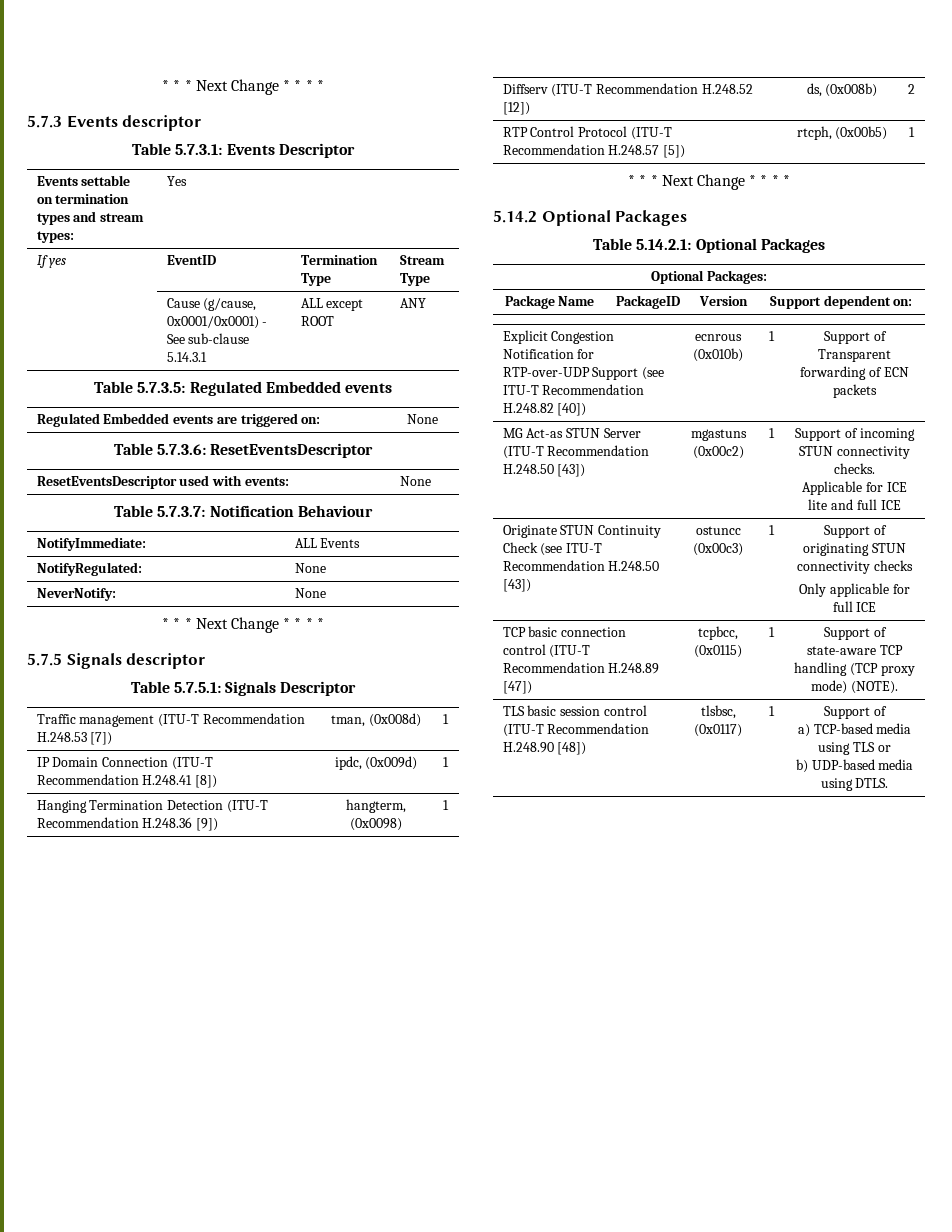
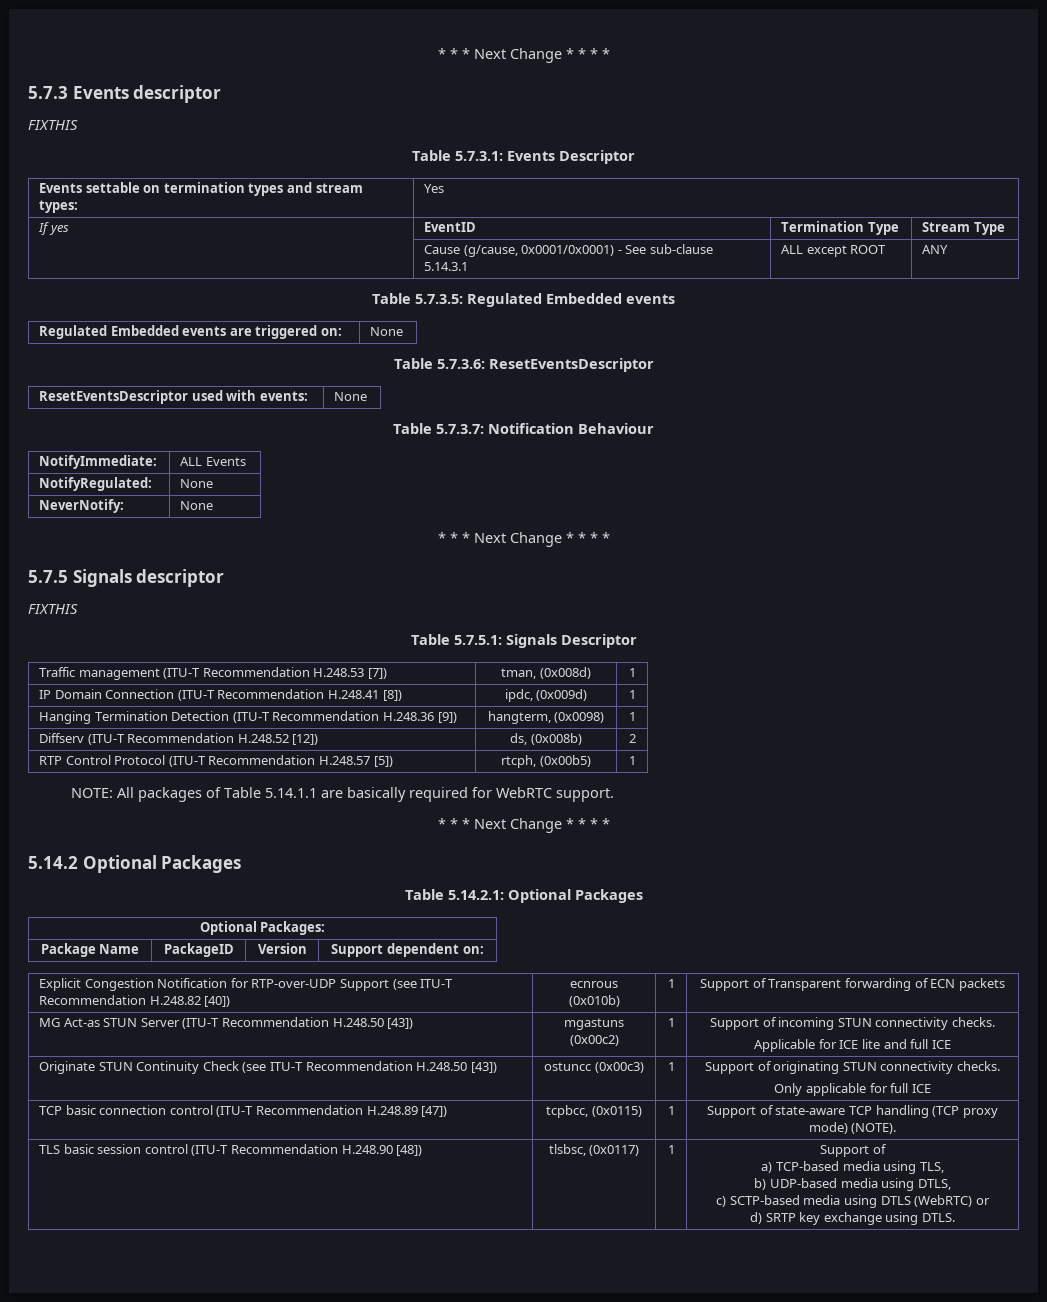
(202, 123) none -> [28,120,78,130] // FIXTHIS
(206, 661) none -> [28,604,78,614] // FIXTHIS
(915, 132) none -> [70,787,614,802] // NOTE: All packages of Table 5.14.1.1 are basically required for WebRTC support.
[873,560,913,571] checks -> [956,1061,1000,1071] checks.
[853,742,891,752] TLS or -> [919,1162,944,1173] TLS,
(853, 784) none -> [917,1179,951,1190] [716,1195,990,1208] [750,1212,919,1225] DTLS, // c) SCTP-based media using DTLS (WebRTC) or // d) SRTP key exchange using

